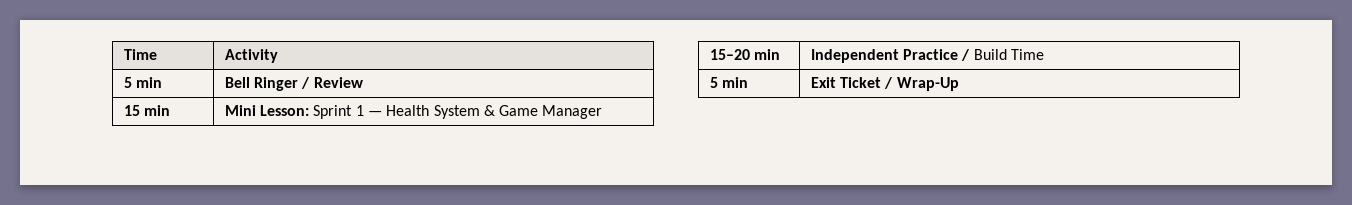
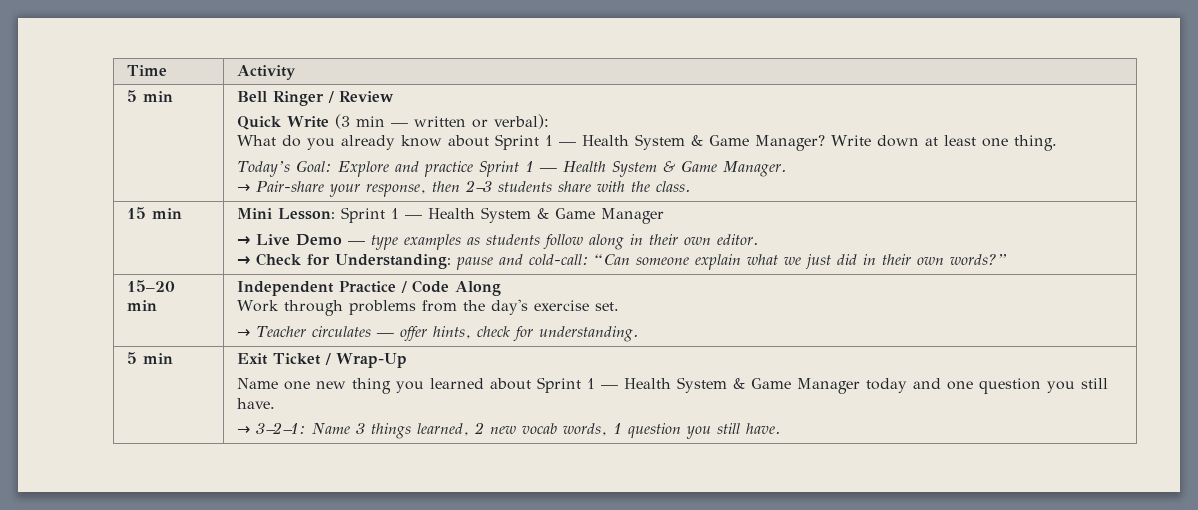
(363, 82) none -> [236,114,549,130] [236,134,1057,151] [236,160,786,177] [236,180,690,197] // Quick Write (3 min — written or verbal): // What do you already know about Sprint 1 — Health System & Game Manager? Write down at least one thing. // Today’s Goal: Explore and practice Sprint 1 — Health System & Game Manager. // → Pair-share your response, then 2–3 students share with the class.
(603, 112) none -> [236,234,758,250] [236,253,1007,270] // → Live Demo — type examples as students follow along in their own editor. // → Check for Understanding: pause and cold-call: “Can someone explain what we just did in their own words?”
[973,49,1044,60] Build Time -> [411,280,501,296] [236,299,619,316] [236,326,638,342] Code Along // Work through problems from the day's exercise set. // → Teacher circulates — offer hints, check for understanding.
(959, 84) none -> [236,377,1108,394] [236,398,275,409] [236,422,780,439] // Name one new thing you learned about Sprint 1 — Health System & Game Manager today and one question you still have. // → 3–2–1: Name 3 things learned, 2 new vocab words, 1 question you still have.

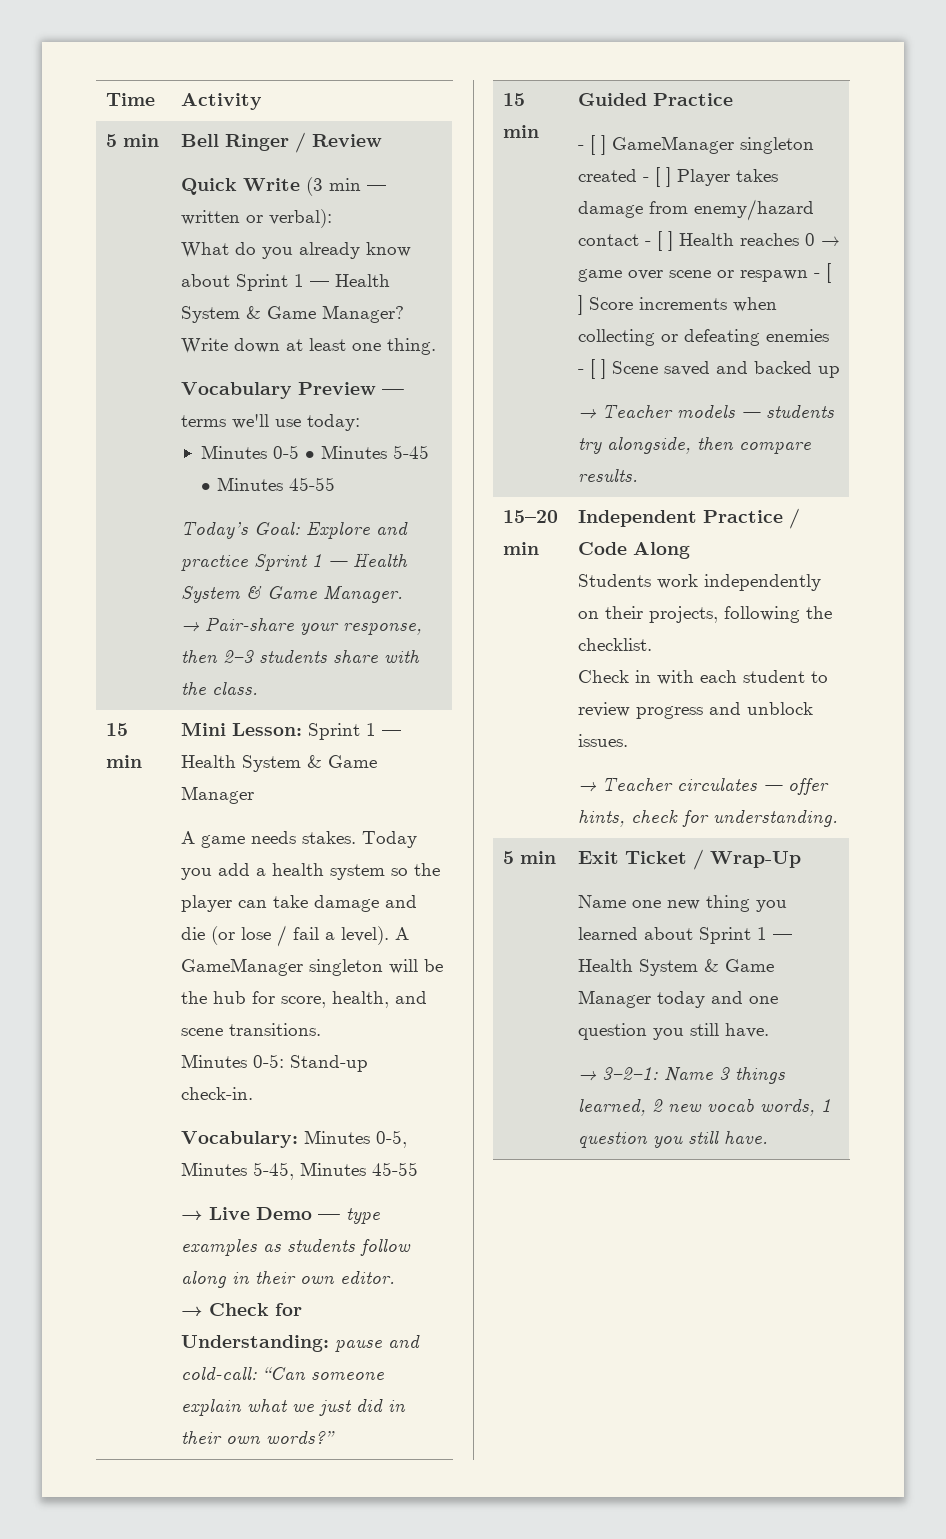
(1057, 143) none -> [180,382,404,399] [180,414,360,431] [200,445,429,459] [200,477,335,491] // Vocabulary Preview — terms we'll use today: // Minutes 0-5 • Minutes 5-45 • Minutes 45-55
(664, 216) none -> [180,831,417,848] [180,863,440,880] [180,895,417,912] [180,925,409,947] [180,958,443,976] [180,991,427,1008] [180,1023,321,1036] [180,1054,368,1072] [180,1087,253,1100] [180,1130,407,1148] [180,1162,418,1180] // A game needs stakes. Today you add a health system so the player can take damage and die (or lose / fail a level). A GameManager singleton will be the hub for score, health, and scene transitions. // Minutes 0-5: Stand-up check-in. // Vocabulary: Minutes 0-5, Minutes 5-45, Minutes 45-55
(1007, 259) none -> [502,93,525,106] [502,125,539,138] [577,93,733,106] [577,135,814,155] [577,167,778,187] [577,199,814,221] [577,231,840,251] [577,263,831,283] [577,295,777,315] [577,329,829,346] [577,359,840,379] [577,404,834,419] [577,437,811,454] [577,469,638,482] // 15 min | Guided Practice // - [ ] GameManager singleton created - [ ] Player takes damage from enemy/hazard contact - [ ] Health reaches 0 → game over scene or respawn - [ ] Score increments when collecting or defeating enemies - [ ] Scene saved and backed up // → Teacher models — students try alongside, then compare results.
[236,299,619,316] Work through problems from the day's exercise set. -> [577,574,821,591] [577,606,832,623] [577,638,652,651] [577,670,828,685] [577,702,813,719] [577,734,628,747] Students work independently on their projects, following the checklist. // Check in with each student to review progress and unblock issues.

